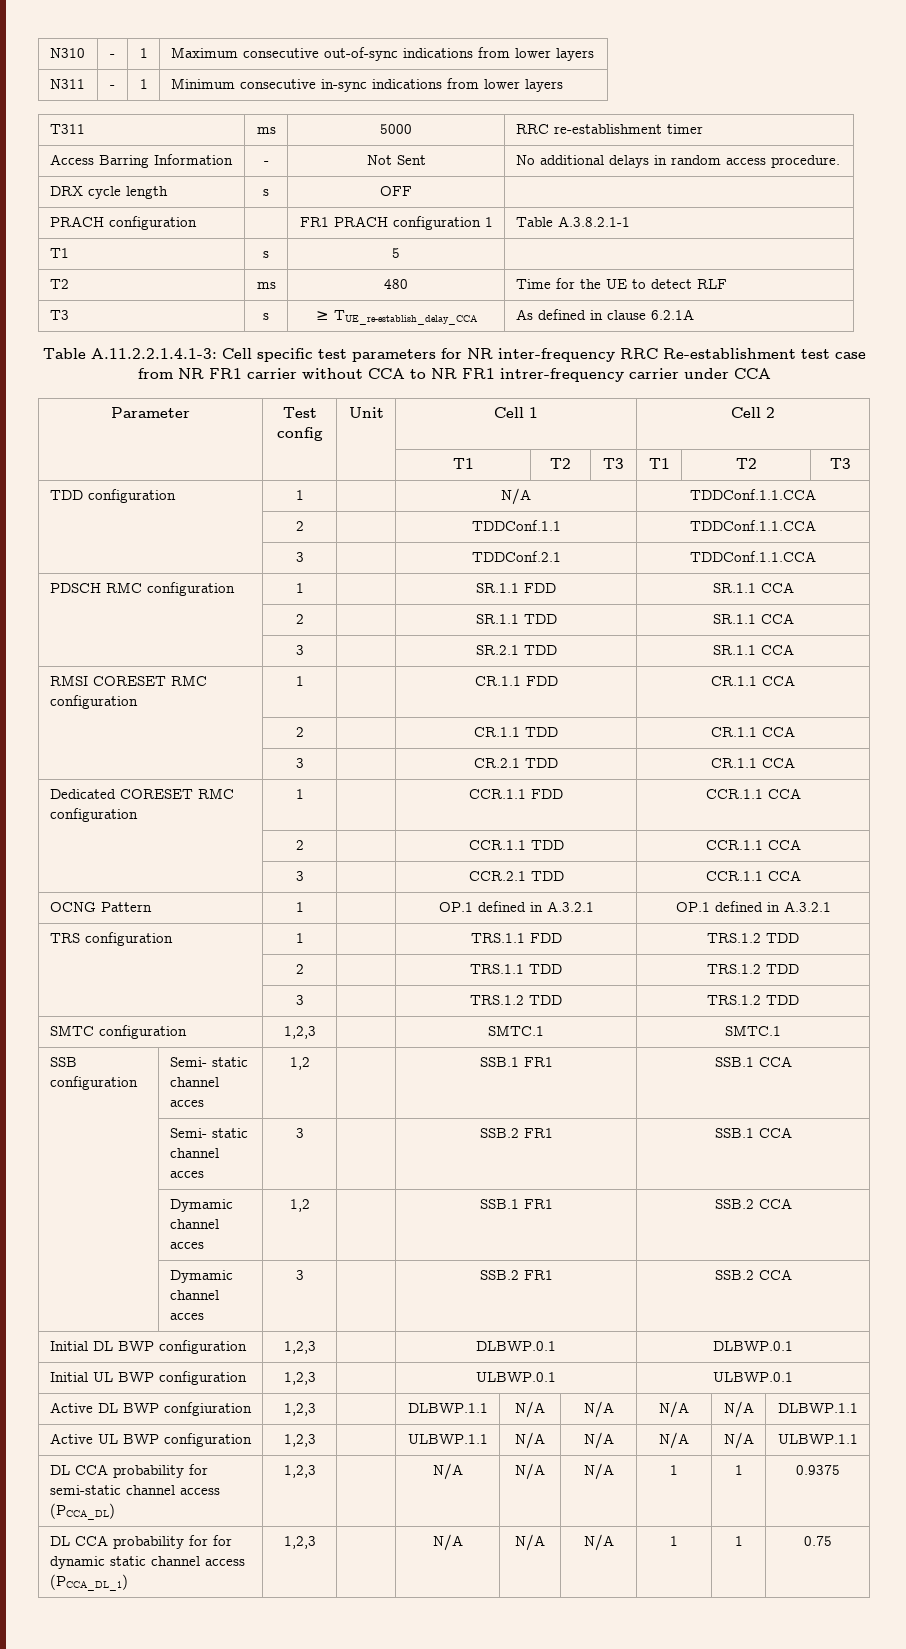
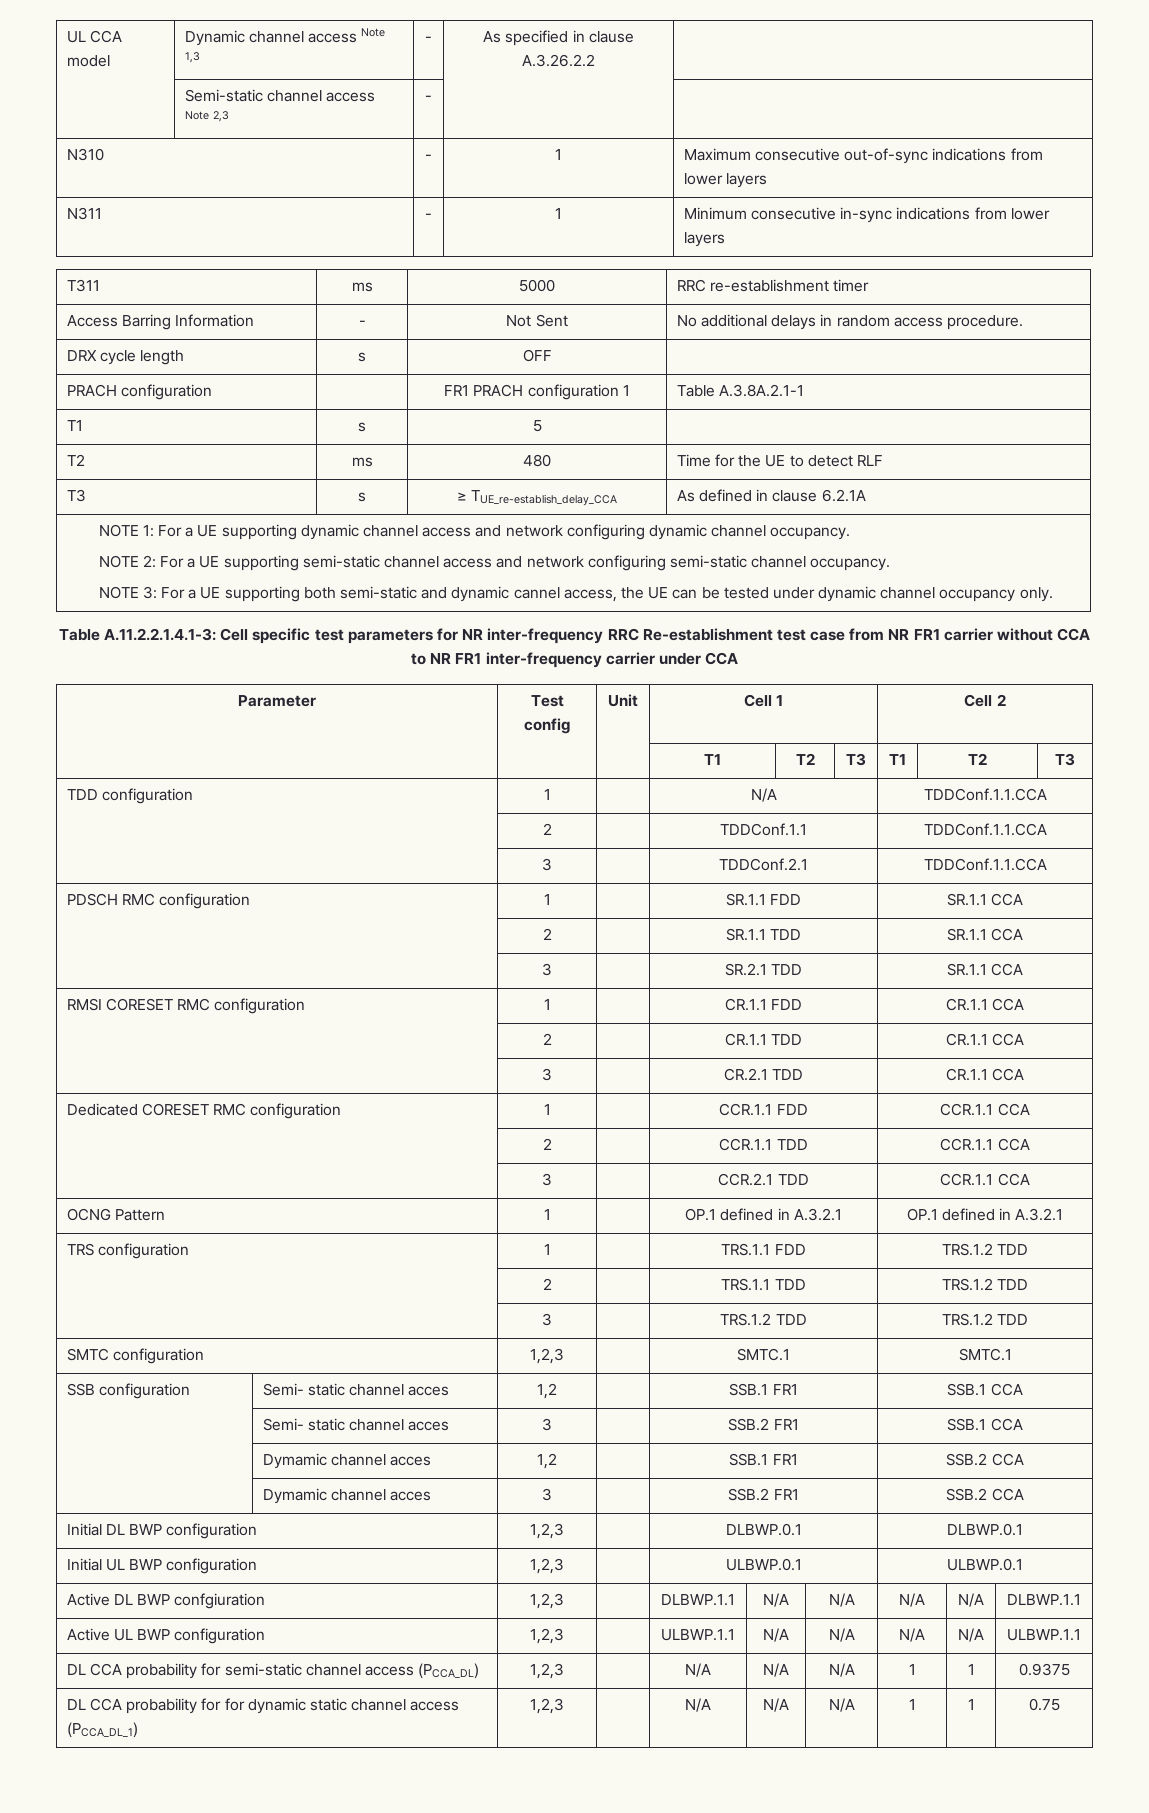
(49, 53) none -> [66,30,123,43] [66,55,110,67] [184,28,386,46] [184,52,200,63] [425,36,432,42] [483,30,634,46] [522,54,595,67] [184,89,376,102] [184,111,230,122] [425,95,432,101] UL CCA model | Dynamic channel access Note 1,3 | - | As specified in clause A.3.26.2.2 | // | Semi-static channel access Note 2,3 | - | | //
[557,216,630,227] A.3.8.2.1-1 -> [719,384,805,397] A.3.8A.2.1-1
(694, 314) none -> [98,524,851,540] [98,555,891,571] [98,586,1053,602] // NOTE 1: For a UE supporting dynamic channel access and network configuring dynamic channel occupancy. // NOTE 2: For a UE supporting semi-static channel access and network configuring semi-static channel occupancy. // NOTE 3: For a UE supporting both semi-static and dynamic cannel access, the UE can be tested under dynamic channel occupancy only.
[500,368,624,382] intrer-frequency -> [485,652,602,668] inter-frequency

